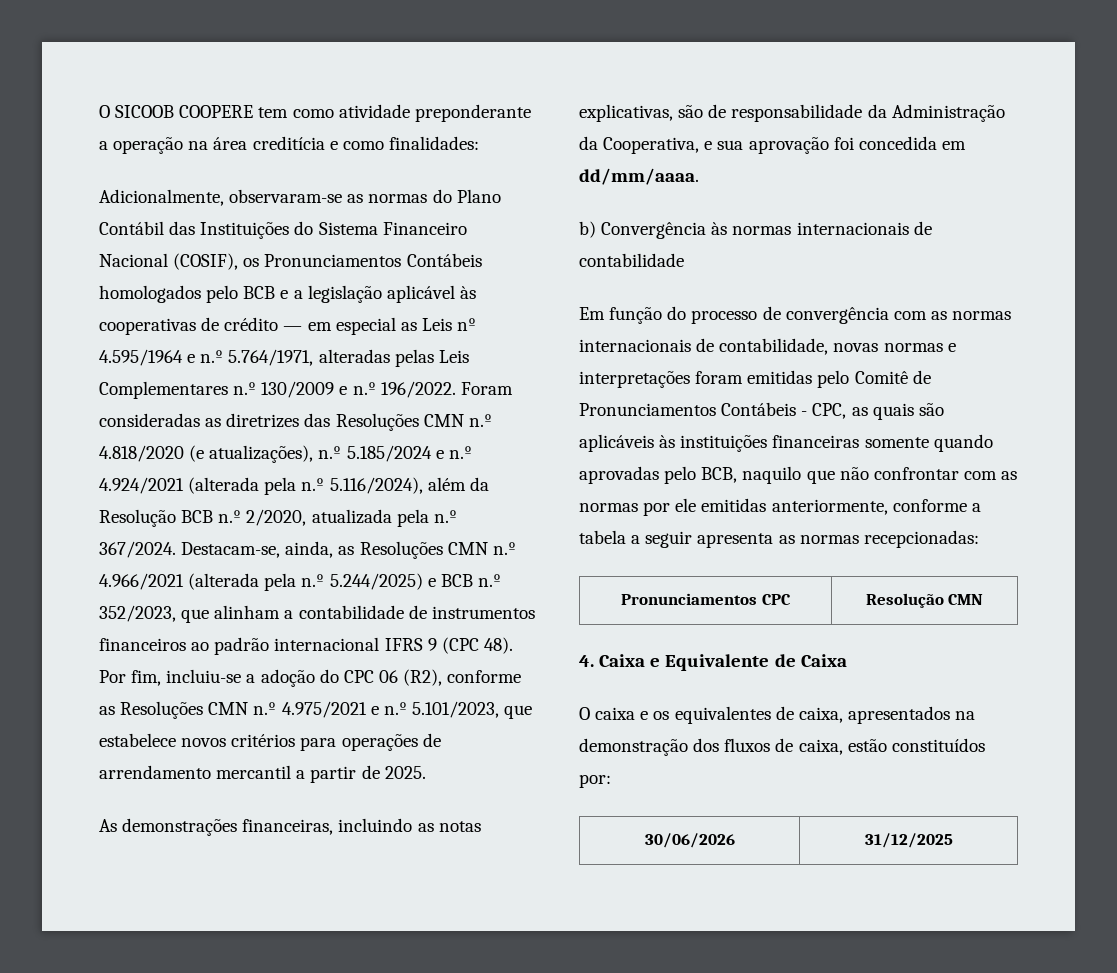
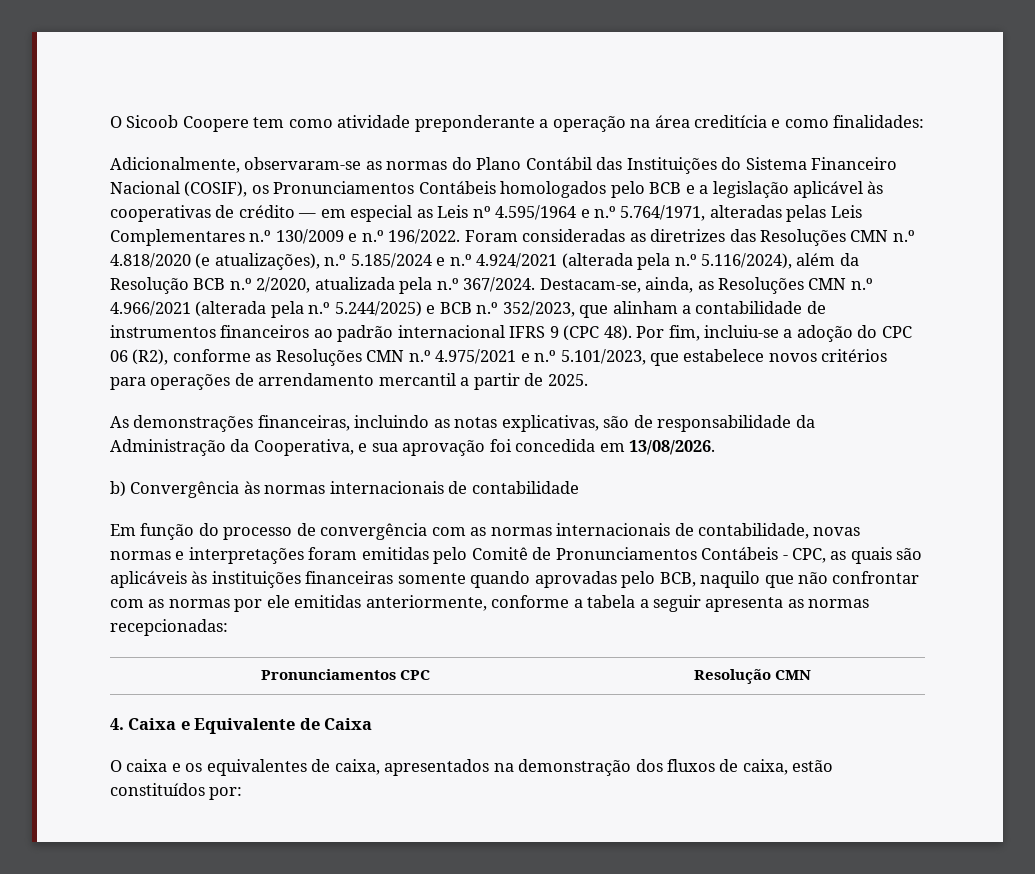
[99,105,254,118] O SICOOB COOPERE -> [110,115,249,132] O Sicoob Coopere
[579,168,699,185] dd/mm/aaaa. -> [629,440,716,455] 13/08/2026.
[644,833,735,848] [864,833,953,848] // 30/06/2026 | 31/12/2025 -> (243, 793) none

